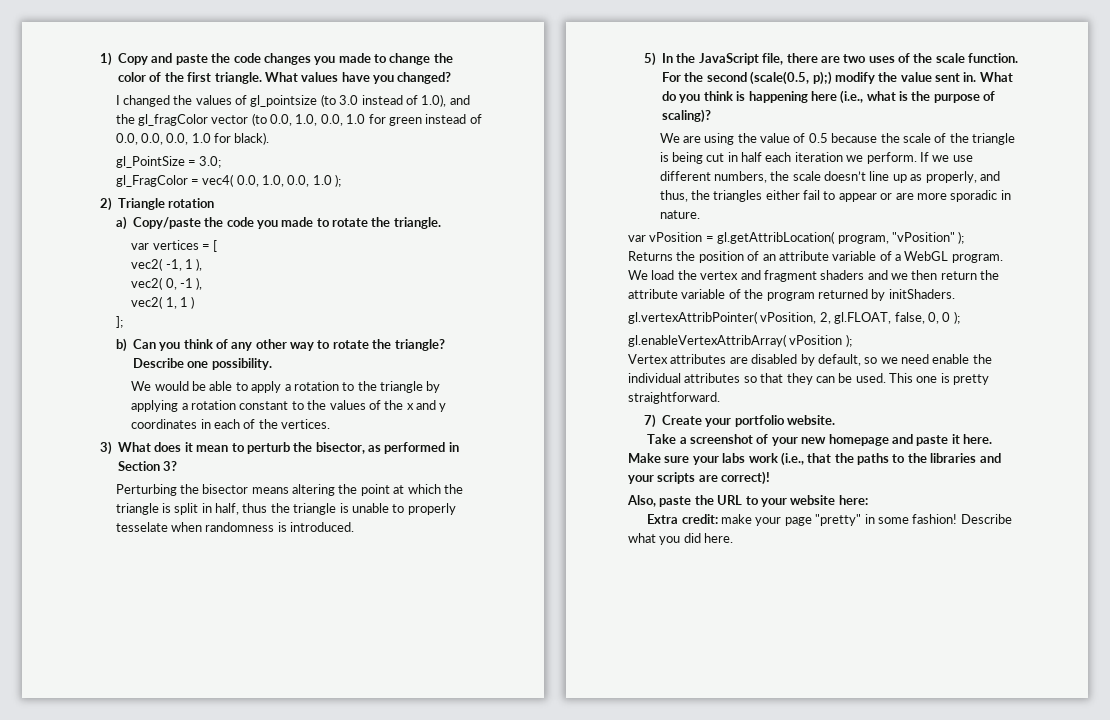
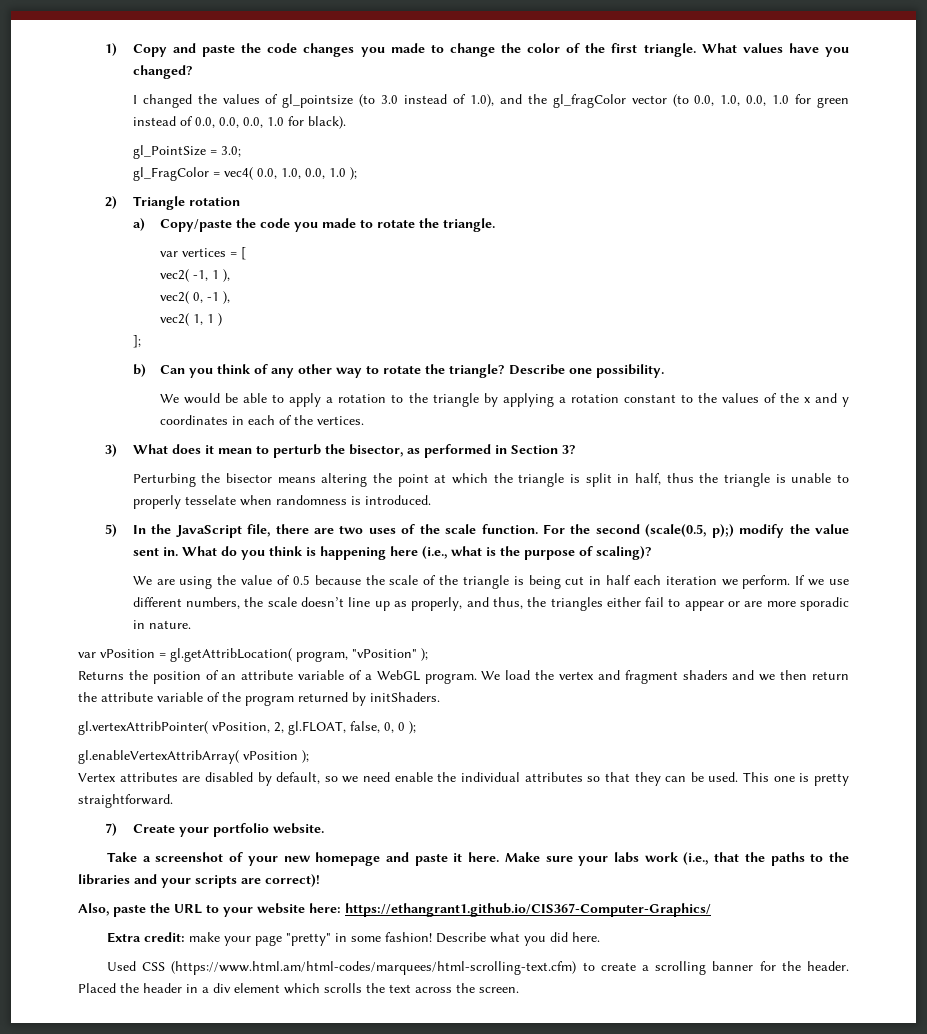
(868, 500) none -> [345,903,711,917] https://ethangrant1.github.io/CIS367-Computer-Graphics/
(734, 538) none -> [106,961,850,975] [78,983,519,994] // Used CSS (https://www.html.am/html-codes/marquees/html-scrolling-text.cfm) to create a scrolling banner for the header. Placed the header in a div element which scrolls the text across the screen.

